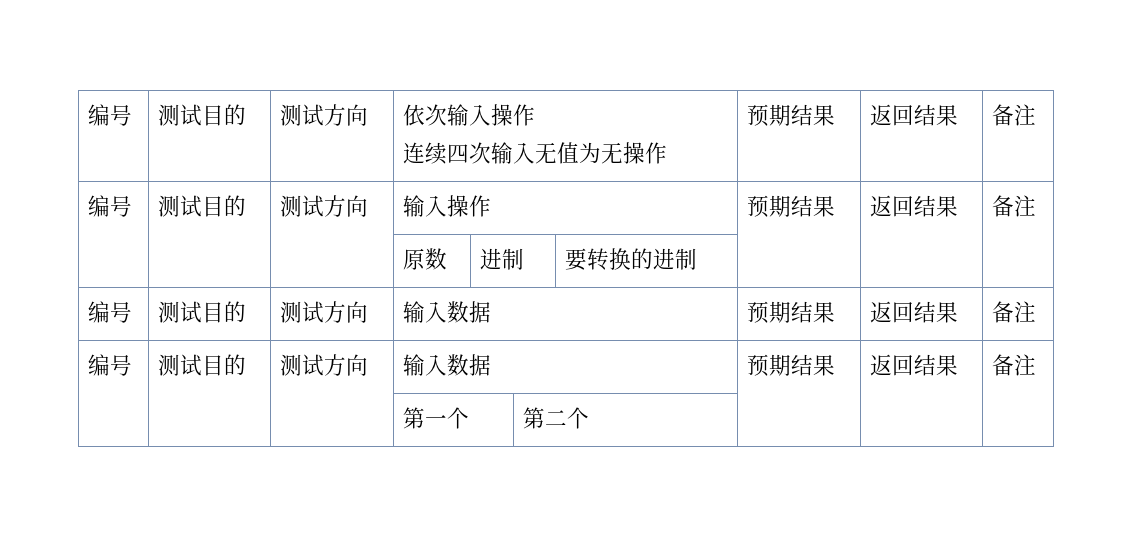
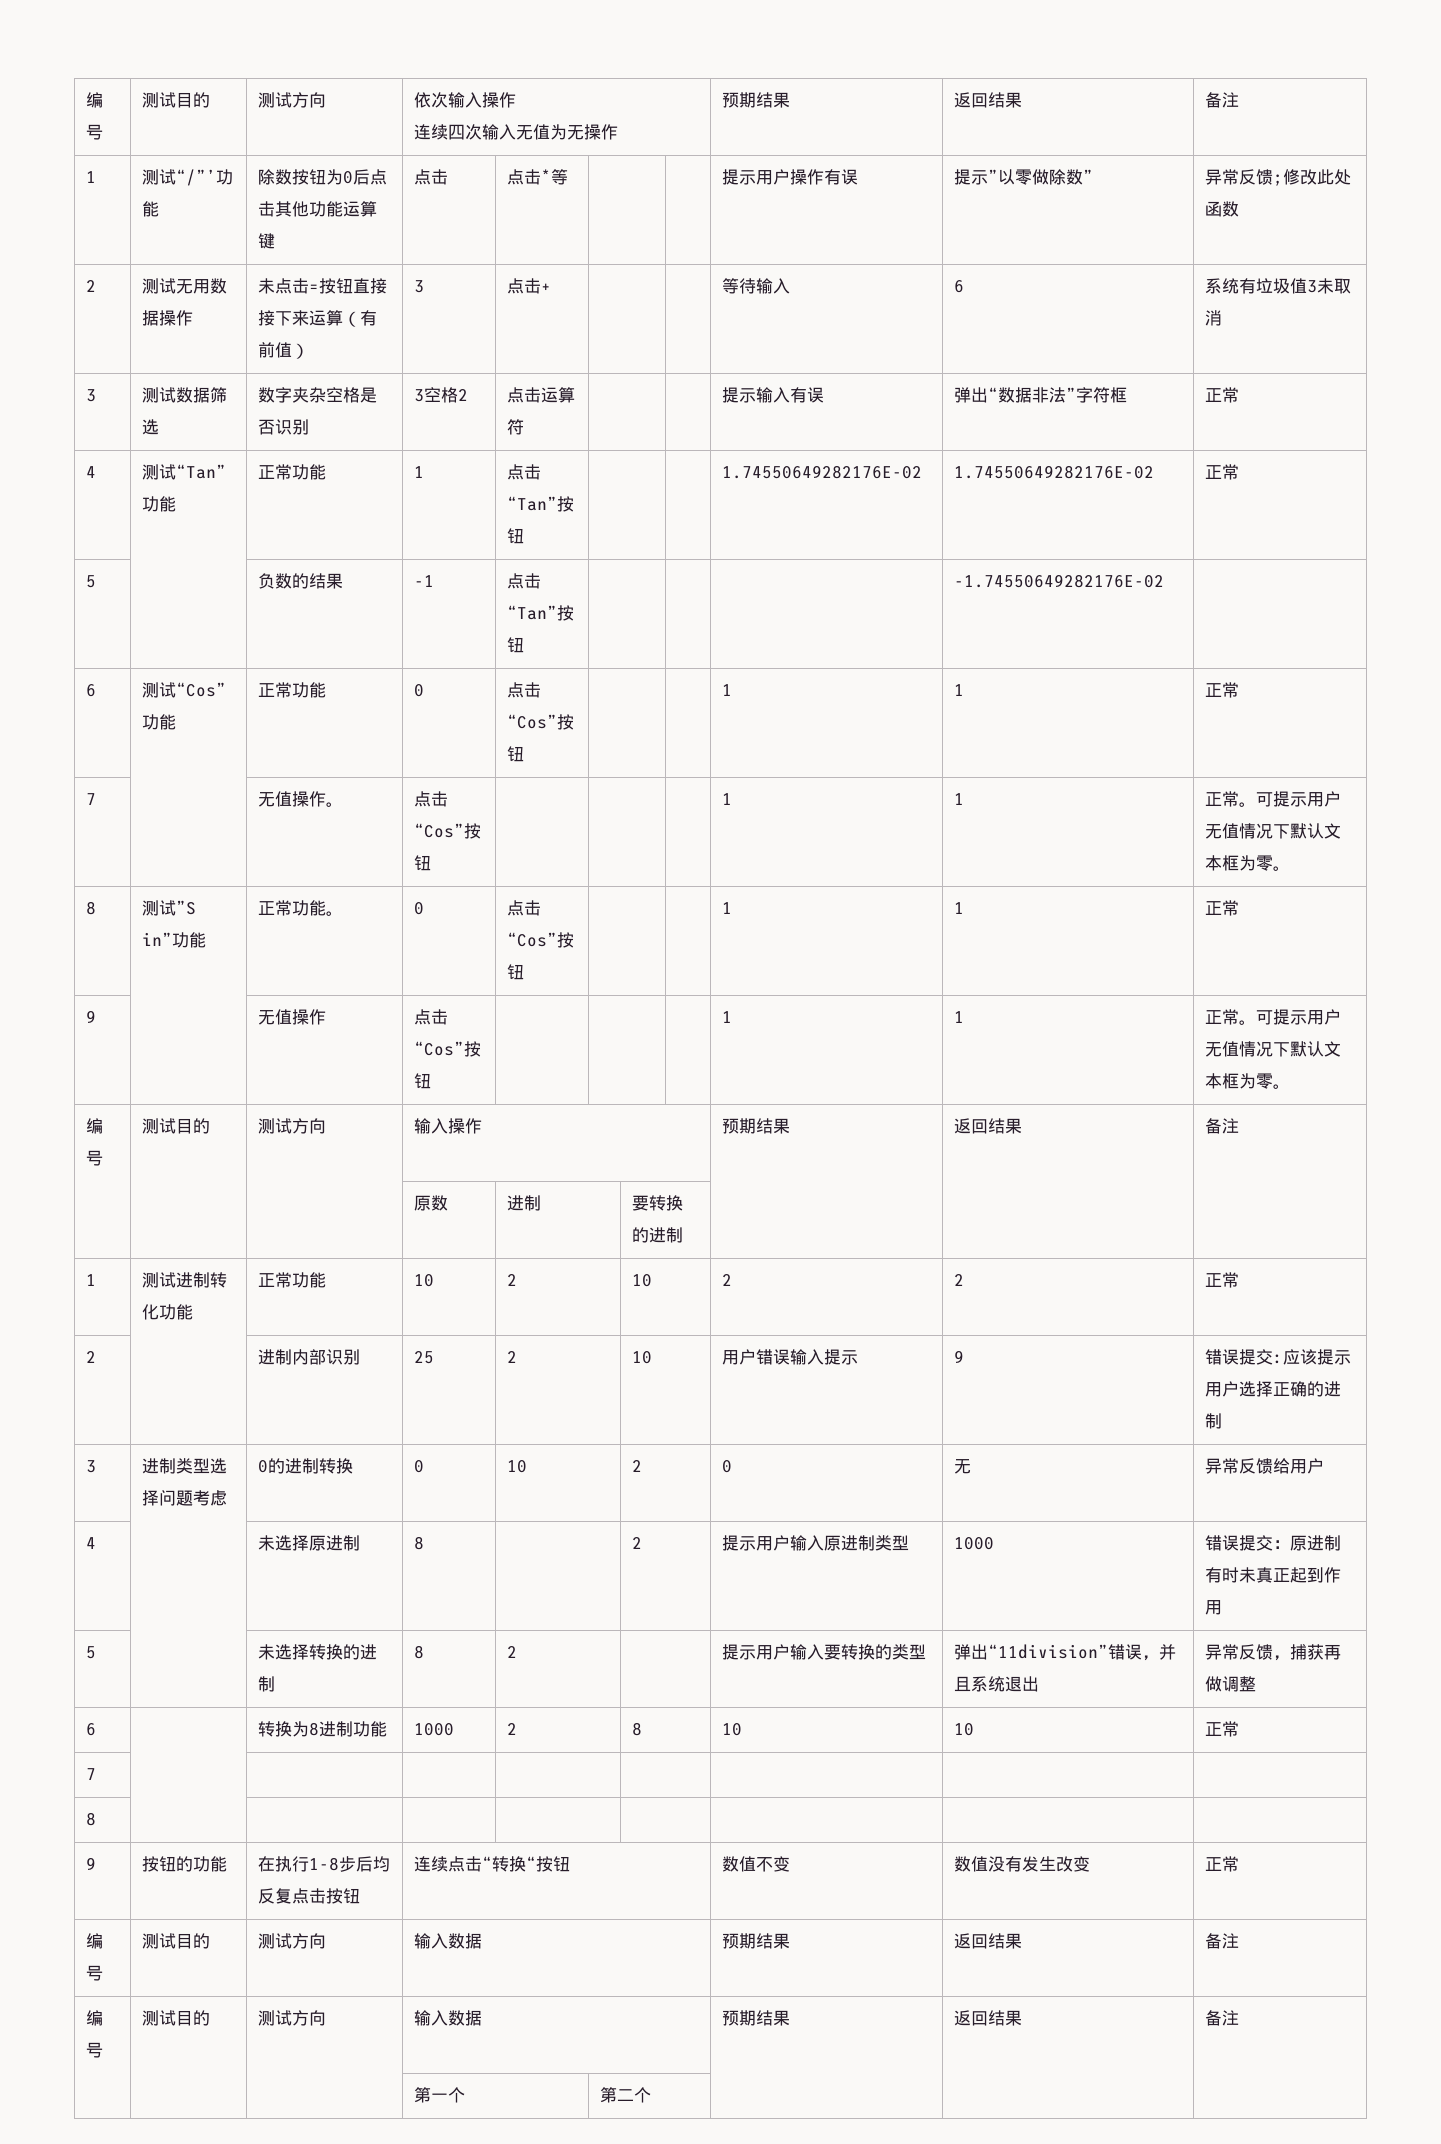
(1036, 115) none -> [85,171,96,183] [141,169,233,186] [141,201,159,217] [257,169,387,185] [257,201,377,217] [257,233,275,249] [413,169,448,185] [506,169,568,185] [721,169,858,185] [953,169,1093,185] [1204,169,1351,186] [1204,201,1239,217] [85,280,96,292] [141,278,227,294] [141,310,193,326] [257,278,387,294] [257,310,377,327] [257,342,309,359] [413,280,424,293] [506,278,551,294] [721,278,790,294] [953,280,964,293] [1204,278,1351,294] [1204,310,1222,326] [85,389,96,402] [141,387,227,403] [141,419,159,435] [257,387,377,403] [257,419,309,435] [413,387,468,403] [506,387,575,403] [506,419,524,435] [721,387,824,403] [953,387,1127,403] [1204,387,1239,403] [85,466,96,478] [141,464,226,480] [141,496,176,512] [257,464,326,480] [413,466,424,478] [506,464,541,480] [506,496,574,512] [506,528,524,544] [721,465,922,479] [953,465,1154,479] [1204,464,1239,480] [85,575,96,588] [257,573,343,589] [413,575,434,587] [506,573,541,589] [506,605,574,621] [506,637,524,653] [953,574,1164,588] [85,684,96,697] [141,682,226,698] [141,714,176,730] [257,682,326,698] [413,684,424,697] [506,682,541,698] [506,714,574,730] [506,746,524,762] [721,684,732,696] [953,684,964,696] [1204,682,1239,698] [85,793,96,805] [257,791,343,807] [413,791,448,807] [413,823,481,839] [413,855,431,871] [721,793,732,805] [953,793,964,805] [1204,791,1341,807] [1204,823,1341,839] [1204,855,1290,871] [85,901,96,915] [141,900,196,916] [141,932,206,948] [257,900,343,916] [413,902,424,915] [506,900,541,916] [506,932,574,948] [506,964,524,980] [721,902,732,914] [953,902,964,914] [1204,900,1239,916] [85,1010,96,1023] [257,1009,326,1025] [413,1009,448,1025] [413,1041,481,1057] [413,1073,431,1089] [721,1011,732,1023] [953,1011,964,1023] [1204,1009,1341,1025] [1204,1041,1341,1057] [1204,1073,1290,1089] // 1 | 测试“/”’功能 | 除数按钮为0后点击其他功能运算键 | 点击 | 点击*等 | | | 提示用户操作有误 | 提示”以零做除数” | 异常反馈;修改此处函数 // 2 | 测试无用数据操作 | 未点击=按钮直接接下来运算（有前值） | 3 | 点击+ | | | 等待输入 | 6 | 系统有垃圾值3未取消 // 3 | 测试数据筛选 | 数字夹杂空格是否识别 | 3空格2 | 点击运算符 | | | 提示输入有误 | 弹出“数据非法”字符框 | 正常 // 4 | 测试“Tan”功能 | 正常功能 | 1 | 点击“Tan”按钮 | | | 1.74550649282176E-02 | 1.74550649282176E-02 | 正常 // 5 | | 负数的结果 | -1 | 点击“Tan”按钮 | | | | -1.74550649282176E-02 | // 6 | 测试“Cos”功能 | 正常功能 | 0 | 点击“Cos”按钮 | | | 1 | 1 | 正常 // 7 | | 无值操作。 | 点击“Cos”按钮 | | | | 1 | 1 | 正常。可提示用户无值情况下默认文本框为零。 // 8 | 测试”S in”功能 | 正常功能。 | 0 | 点击“Cos”按钮 | | | 1 | 1 | 正常 // 9 | | 无值操作 | 点击“Cos”按钮 | | | | 1 | 1 | 正常。可提示用户无值情况下默认文本框为零。
(697, 259) none -> [85,1274,96,1286] [141,1272,227,1288] [141,1304,193,1320] [257,1272,326,1288] [413,1274,434,1287] [506,1274,517,1286] [631,1274,652,1287] [721,1274,732,1286] [953,1274,964,1286] [1204,1272,1239,1288] [85,1351,96,1363] [257,1349,360,1365] [413,1351,434,1364] [506,1351,517,1363] [631,1351,652,1364] [721,1349,858,1365] [953,1350,964,1363] [1204,1349,1351,1365] [1204,1381,1341,1397] [1204,1413,1222,1429] [85,1460,96,1473] [141,1458,227,1474] [141,1490,227,1506] [257,1458,353,1474] [413,1460,424,1473] [506,1460,527,1473] [631,1460,642,1472] [721,1460,732,1473] [953,1459,971,1474] [1204,1458,1324,1474] [85,1537,96,1549] [257,1535,360,1551] [413,1536,424,1550] [631,1537,642,1549] [721,1535,909,1551] [953,1537,994,1550] [1204,1535,1341,1551] [1204,1567,1341,1583] [1204,1600,1222,1615] [85,1646,96,1659] [257,1644,377,1660] [257,1676,275,1692] [413,1645,424,1659] [506,1646,517,1658] [721,1644,926,1660] [953,1644,1176,1661] [953,1676,1039,1692] [1204,1644,1341,1661] [1204,1676,1256,1692] [85,1723,96,1736] [257,1721,387,1737] [413,1723,454,1736] [506,1723,517,1735] [631,1722,642,1736] [721,1723,742,1736] [953,1723,974,1736] [1204,1721,1239,1737] [85,1768,96,1780] [85,1812,96,1826] [85,1857,96,1870] [141,1856,227,1872] [257,1856,390,1872] [257,1888,360,1904] [413,1856,570,1872] [721,1856,790,1872] [953,1856,1090,1872] [1204,1856,1239,1872] // 1 | 测试进制转化功能 | 正常功能 | 10 | 2 | 10 | 2 | 2 | 正常 // 2 | | 进制内部识别 | 25 | 2 | 10 | 用户错误输入提示 | 9 | 错误提交:应该提示用户选择正确的进制 // 3 | 进制类型选择问题考虑 | 0的进制转换 | 0 | 10 | 2 | 0 | 无 | 异常反馈给用户 // 4 | | 未选择原进制 | 8 | | 2 | 提示用户输入原进制类型 | 1000 | 错误提交：原进制有时未真正起到作用 // 5 | | 未选择转换的进制 | 8 | 2 | | 提示用户输入要转换的类型 | 弹出“11division”错误，并且系统退出 | 异常反馈，捕获再做调整 // 6 | | 转换为8进制功能 | 1000 | 2 | 8 | 10 | 10 | 正常 // 7 | | | | | | | | // 8 | | | | | | | | // 9 | 按钮的功能 | 在执行1-8步后均反复点击按钮 | 连续点击“转换“按钮 | 数值不变 | 数值没有发生改变 | 正常

